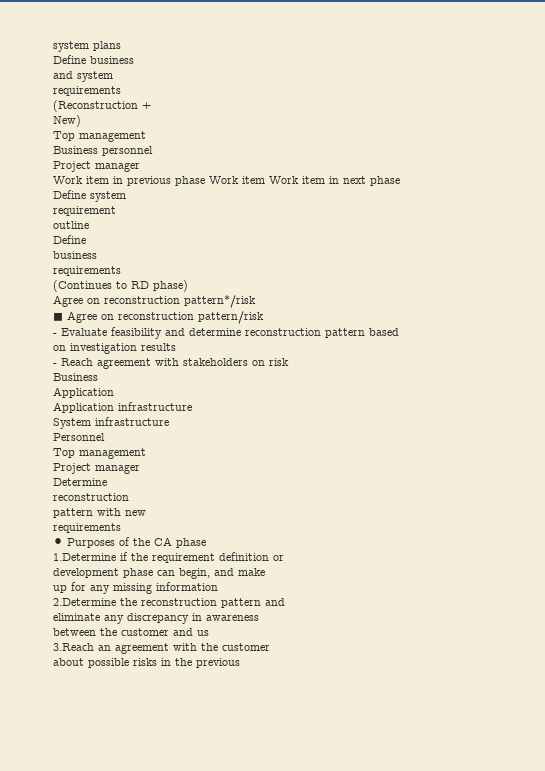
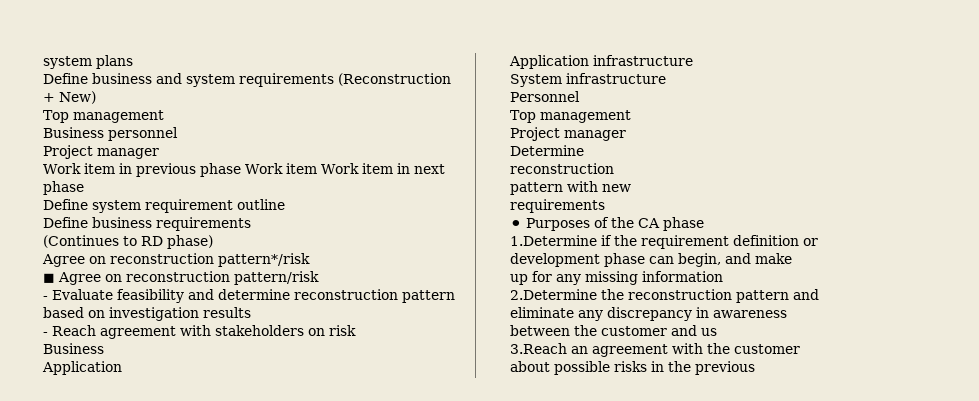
(134, 60) // -> (153, 78) none
[52,86,121,96] // requirements // -> [239,73,335,87] requirements
(151, 105) // -> (56, 97) none
[52,206,116,216] // requirement // -> [145,199,234,213] requirement
[52,251,97,259] // business // -> [92,217,153,228] business
(399, 332) // -> (85, 312) none

